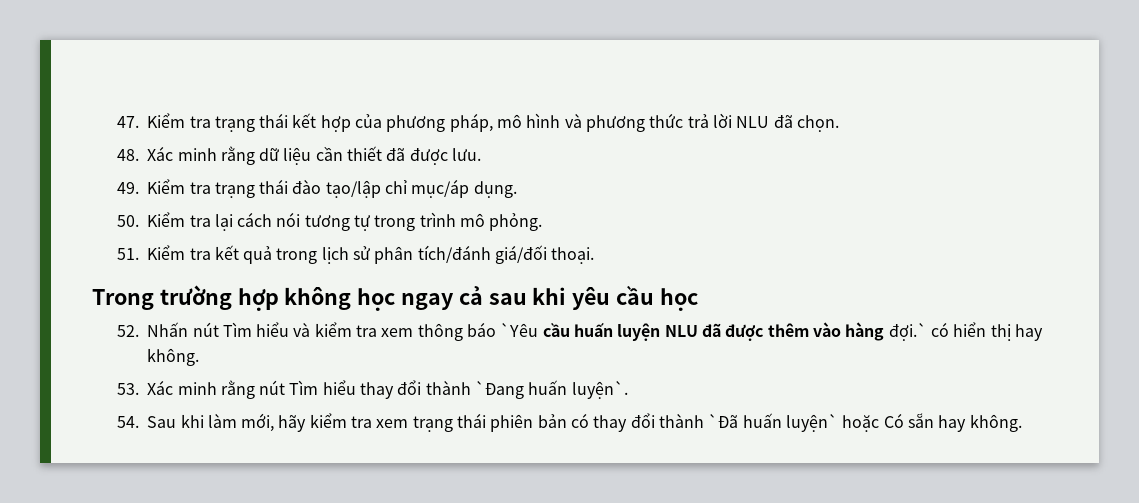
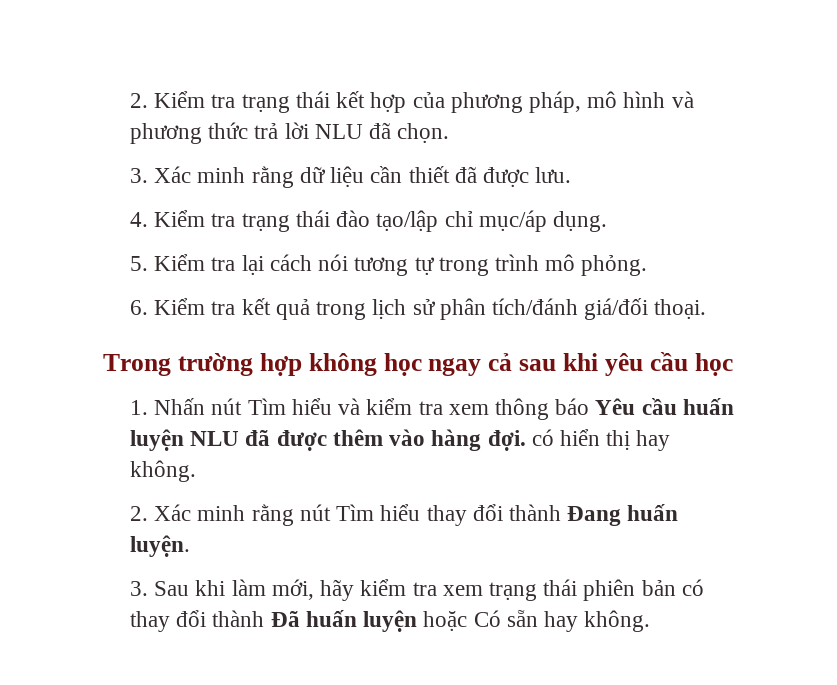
[117,116,140,128] 47. -> [130,93,149,108] 2.
[117,149,140,161] 48. -> [130,168,149,183] 3.
[117,182,140,194] 49. -> [130,212,149,227] 4.
[117,215,140,227] 50. -> [130,256,149,271] 5.
[117,248,140,260] 51. -> [130,300,149,315] 6.
[117,325,140,337] 52. -> [130,400,149,415] 1.
[500,323,539,337] `Yêu -> [595,398,636,415] Yêu
[888,323,927,341] đợi.` -> [487,430,526,451] đợi.
[117,383,140,395] 53. -> [130,506,149,521] 2.
[475,380,628,399] [117,416,140,428] `Đang huấn luyện`. // 54. -> [567,504,679,526] [130,535,191,557] [130,581,149,596] Đang huấn luyện. // 3.
[708,413,838,432] `Đã huấn luyện` -> [270,610,418,632] Đã huấn luyện

